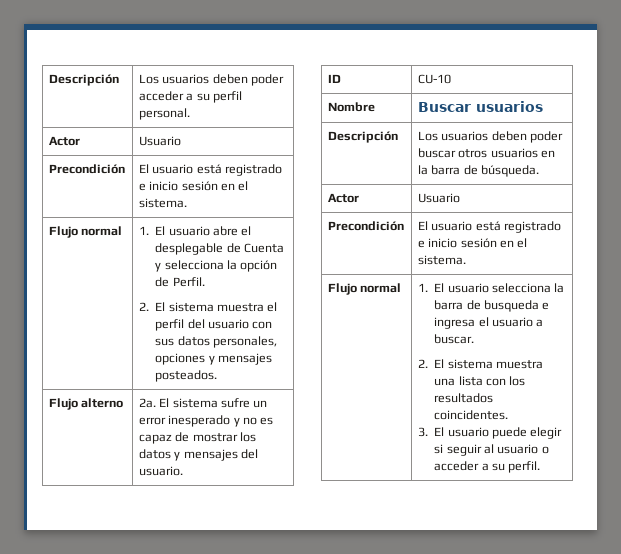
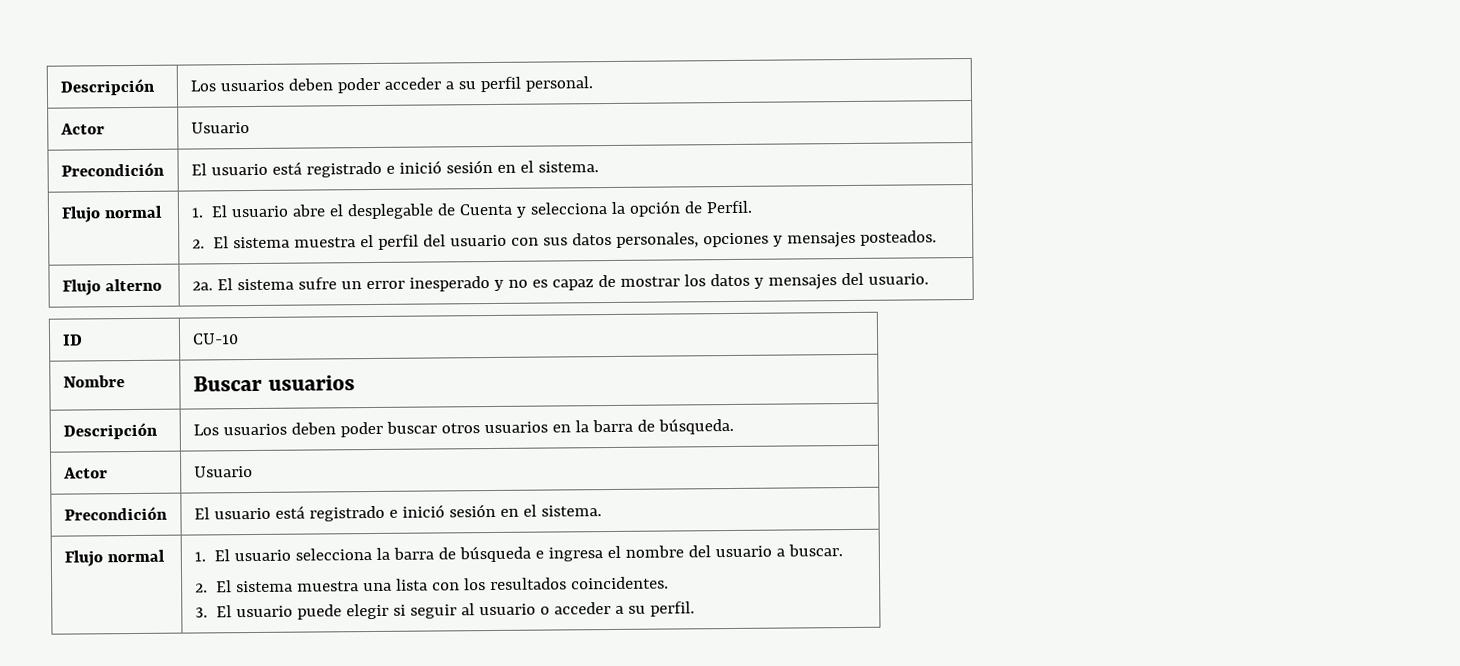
[149,181,179,191] inicio -> [398,160,442,174] inició
[428,238,458,248] inicio -> [401,504,445,518] inició
[483,300,539,312] busqueda -> [459,545,532,563] búsqueda
(489, 322) none -> [625,545,712,558] nombre del

